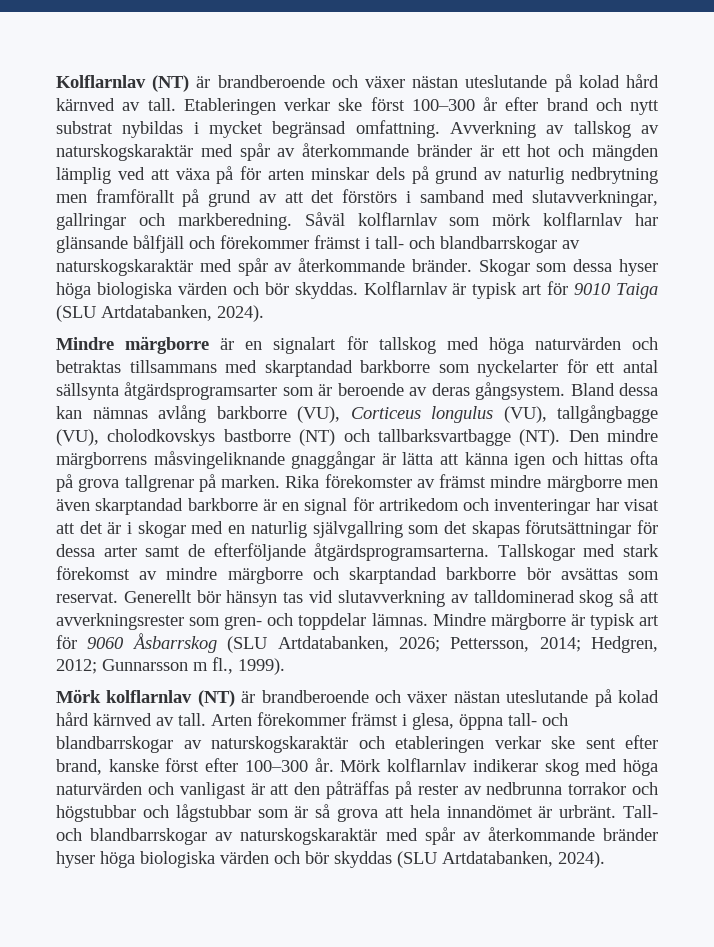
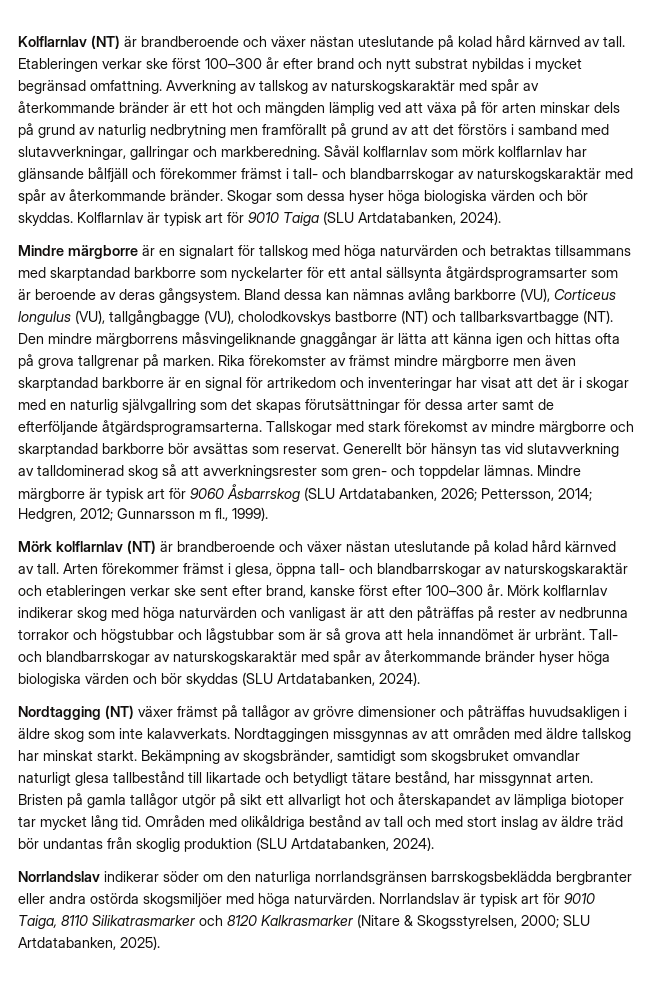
(605, 859) none -> [18,705,627,720] [18,727,631,742] [18,750,580,764] [18,771,593,786] [18,793,624,808] [18,815,623,830] [18,837,434,852] [18,871,632,885] [18,893,596,907] [18,914,590,929] [18,936,160,950] // Nordtagging (NT) växer främst på tallågor av grövre dimensioner och påträffas huvudsakligen i äldre skog som inte kalavverkats. Nordtaggingen missgynnas av att områden med äldre tallskog har minskat starkt. Bekämpning av skogsbränder, samtidigt som skogsbruket omvandlar naturligt glesa tallbestånd till likartade och betydligt tätare bestånd, har missgynnat arten. Bristen på gamla tallågor utgör på sikt ett allvarligt hot och återskapandet av lämpliga biotoper tar mycket lång tid. Områden med olikåldriga bestånd av tall och med stort inslag av äldre träd bör undantas från skoglig produktion (SLU Artdatabanken, 2024). // Norrlandslav indikerar söder om den naturliga norrlandsgränsen barrskogsbeklädda bergbranter eller andra ostörda skogsmiljöer med höga naturvärden. Norrlandslav är typisk art för 9010 Taiga, 8110 Silikatrasmarker och 8120 Kalkrasmarker (Nitare & Skogsstyrelsen, 2000; SLU Artdatabanken, 2025).

